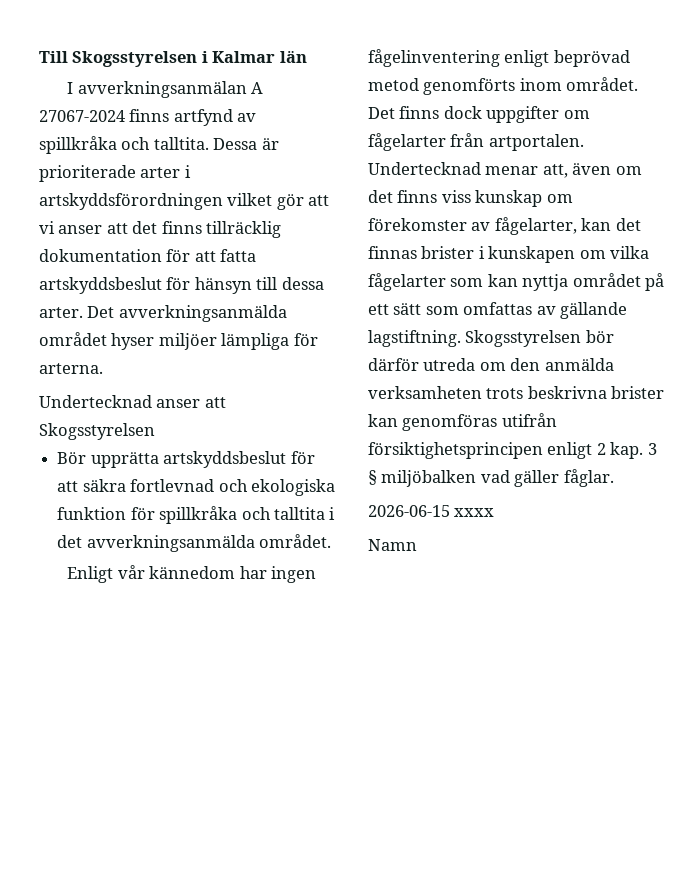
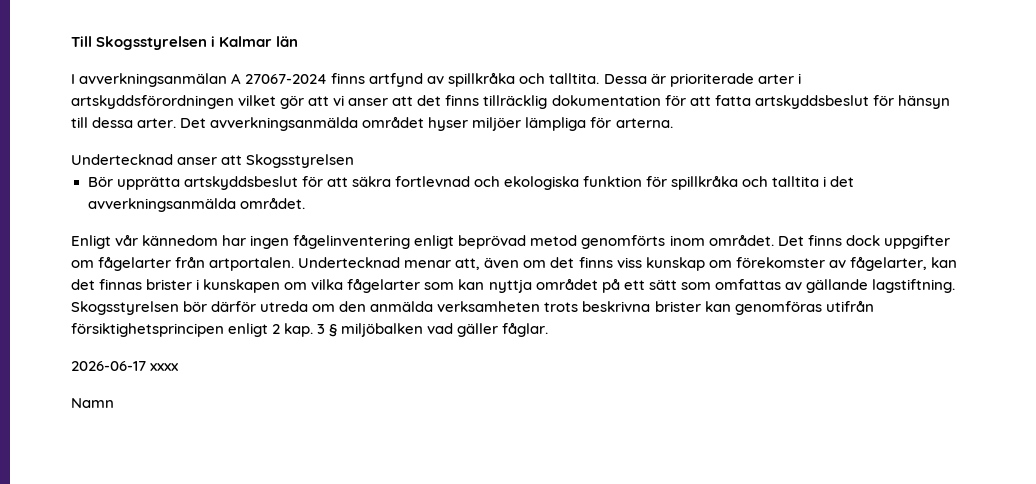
[368,505,450,517] 2026-06-15 -> [71,361,146,371] 2026-06-17

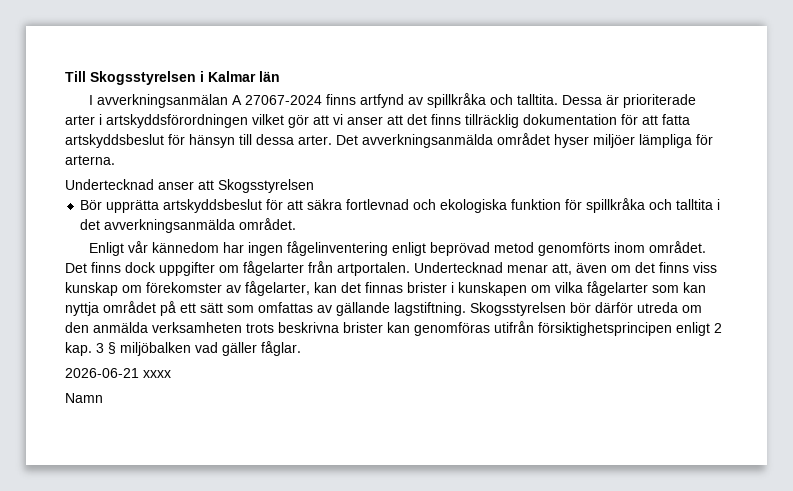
[71,361,146,371] 2026-06-17 -> [65,368,139,378] 2026-06-21

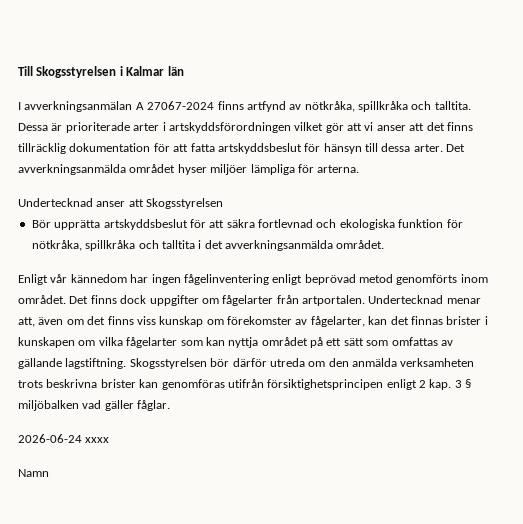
(424, 101) none -> [304,101,355,112] nötkråka,
(583, 204) none -> [31,240,82,251] nötkråka,
[65,368,139,378] 2026-06-21 -> [18,434,82,443] 2026-06-24

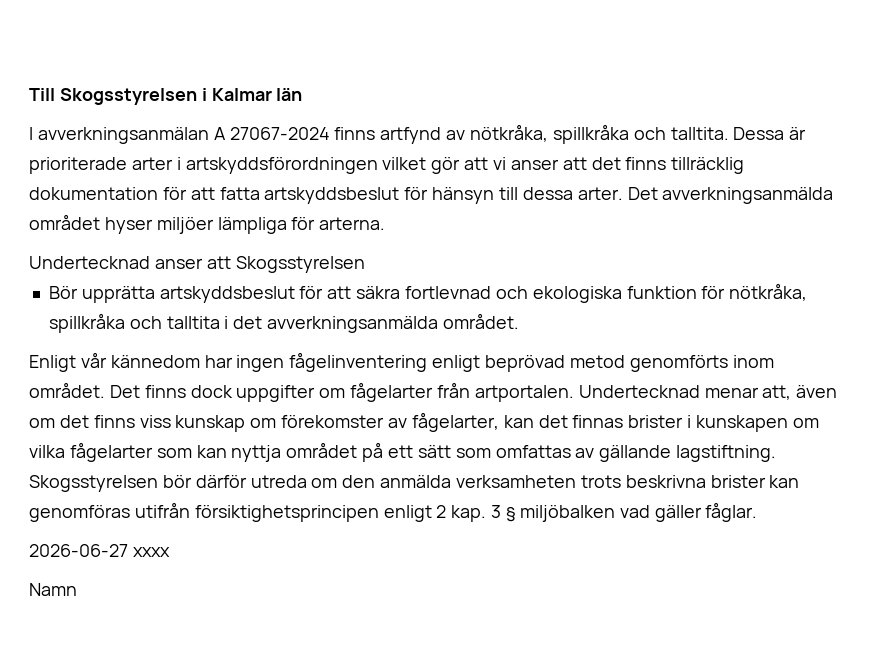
[18,434,82,443] 2026-06-24 -> [29,544,128,557] 2026-06-27

